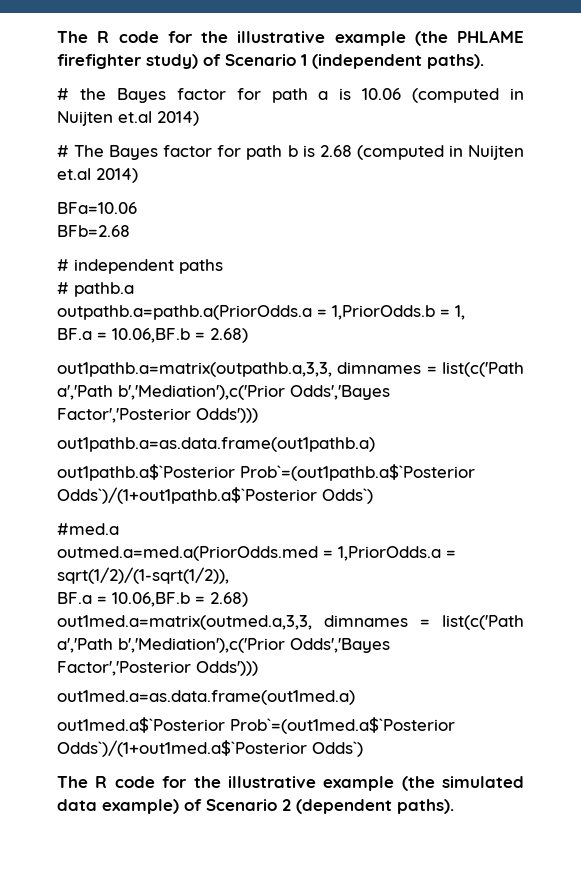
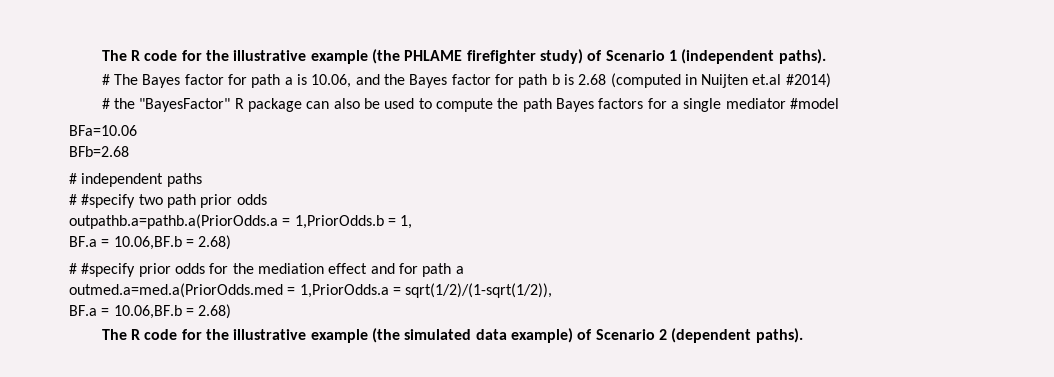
[79,88,106,100] the -> [114,74,139,85] The
[362,88,524,103] [57,111,199,126] [57,145,105,157] 10.06 (computed in Nuijten et.al 2014) // # The -> [311,74,405,88] 10.06, and the
[96,168,138,183] 2014) -> [785,73,831,88] [101,98,839,112] #2014) // # the "BayesFactor" R package can also be used to compute the path Bayes factors for a single mediator #model
[74,282,134,297] pathb.a -> [81,194,267,208] #specify two path prior odds
[57,362,524,377] [57,385,390,400] [57,408,258,423] [57,437,375,452] [57,464,475,481] [57,487,373,504] [57,523,119,535] out1pathb.a=matrix(outpathb.a,3,3, dimnames = list(c('Path a','Path b','Mediation'),c('Prior Odds','Bayes Factor','Posterior Odds'))) // out1pathb.a=as.data.frame(out1pathb.a) // out1pathb.a$`Posterior Prob`=(out1pathb.a$`Posterior Odds`)/(1+out1pathb.a$`Posterior Odds`) // #med.a -> [69,263,464,277] # #specify prior odds for the mediation effect and for path a
[57,615,524,630] [57,638,390,653] [57,661,258,676] [57,690,355,705] [57,717,455,734] [57,740,363,757] // out1med.a=matrix(outmed.a,3,3, dimnames = list(c('Path a','Path b','Mediation'),c('Prior Odds','Bayes Factor','Posterior Odds'))) // out1med.a=as.data.frame(out1med.a) // out1med.a$`Posterior Prob`=(out1med.a$`Posterior Odds`)/(1+out1med.a$`Posterior Odds`) -> (232, 311) none

